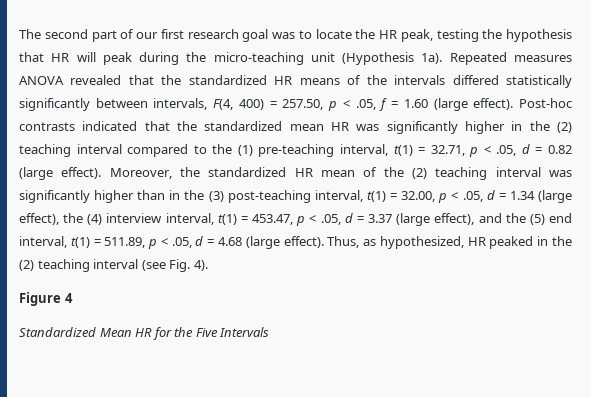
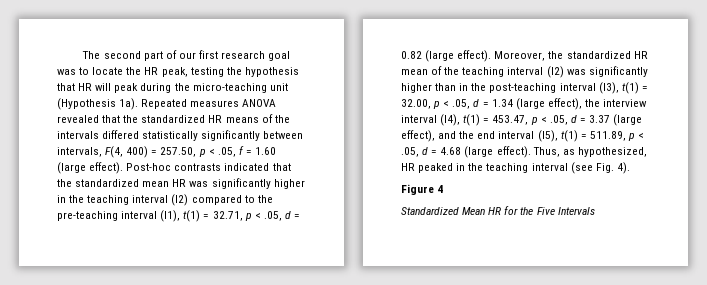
[556,122,572,133] [19,144,122,157] (2) teaching interval -> [87,194,189,206] teaching interval (I2)
[237,144,388,157] (1) pre-teaching interval, -> [57,210,181,222] pre-teaching interval (I1),
[411,167,541,180] (2) teaching interval -> [462,66,564,78] teaching interval (I2)
[208,190,363,203] (3) post-teaching interval, -> [489,82,619,94] post-teaching interval (I3),
[87,213,214,225] (4) interview interval, -> [603,99,648,107] [401,114,461,126] interview interval (I4),
[529,213,572,225] [19,236,67,248] (5) end interval, -> [477,130,558,142] end interval (I5),
[19,260,34,271] (2) -> (484, 167) none

